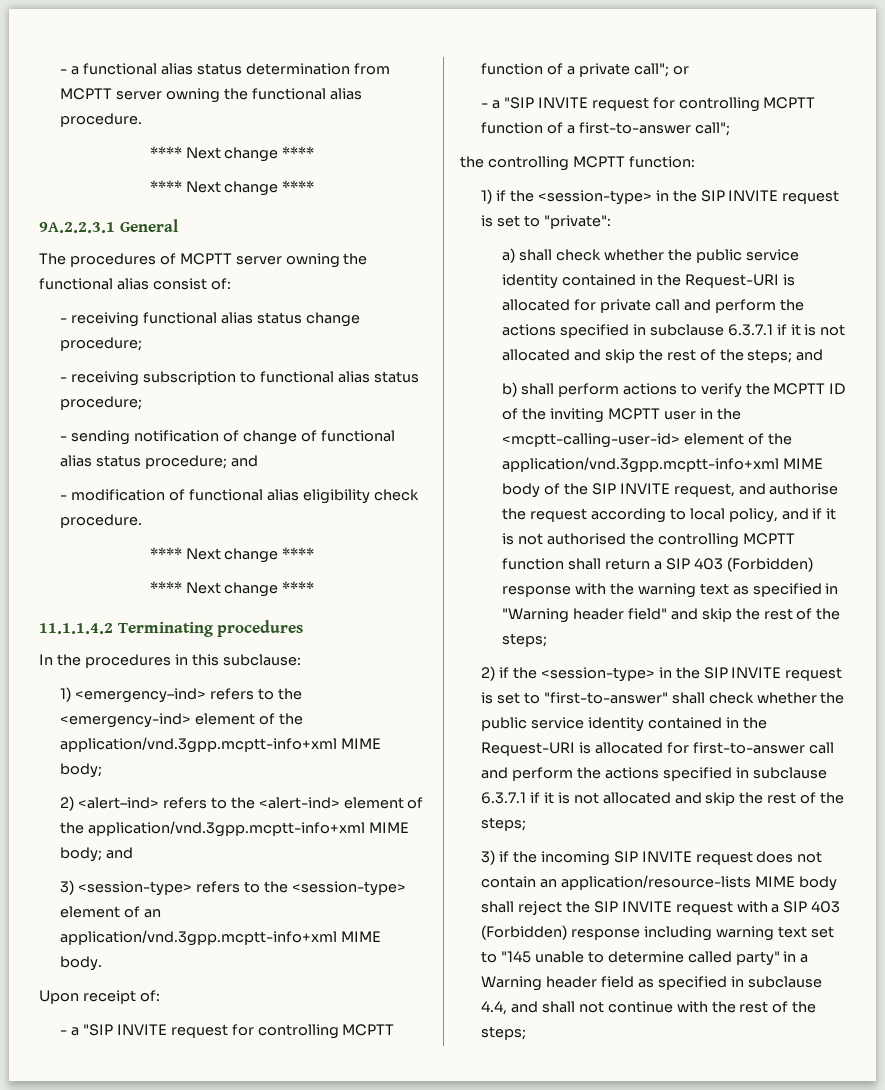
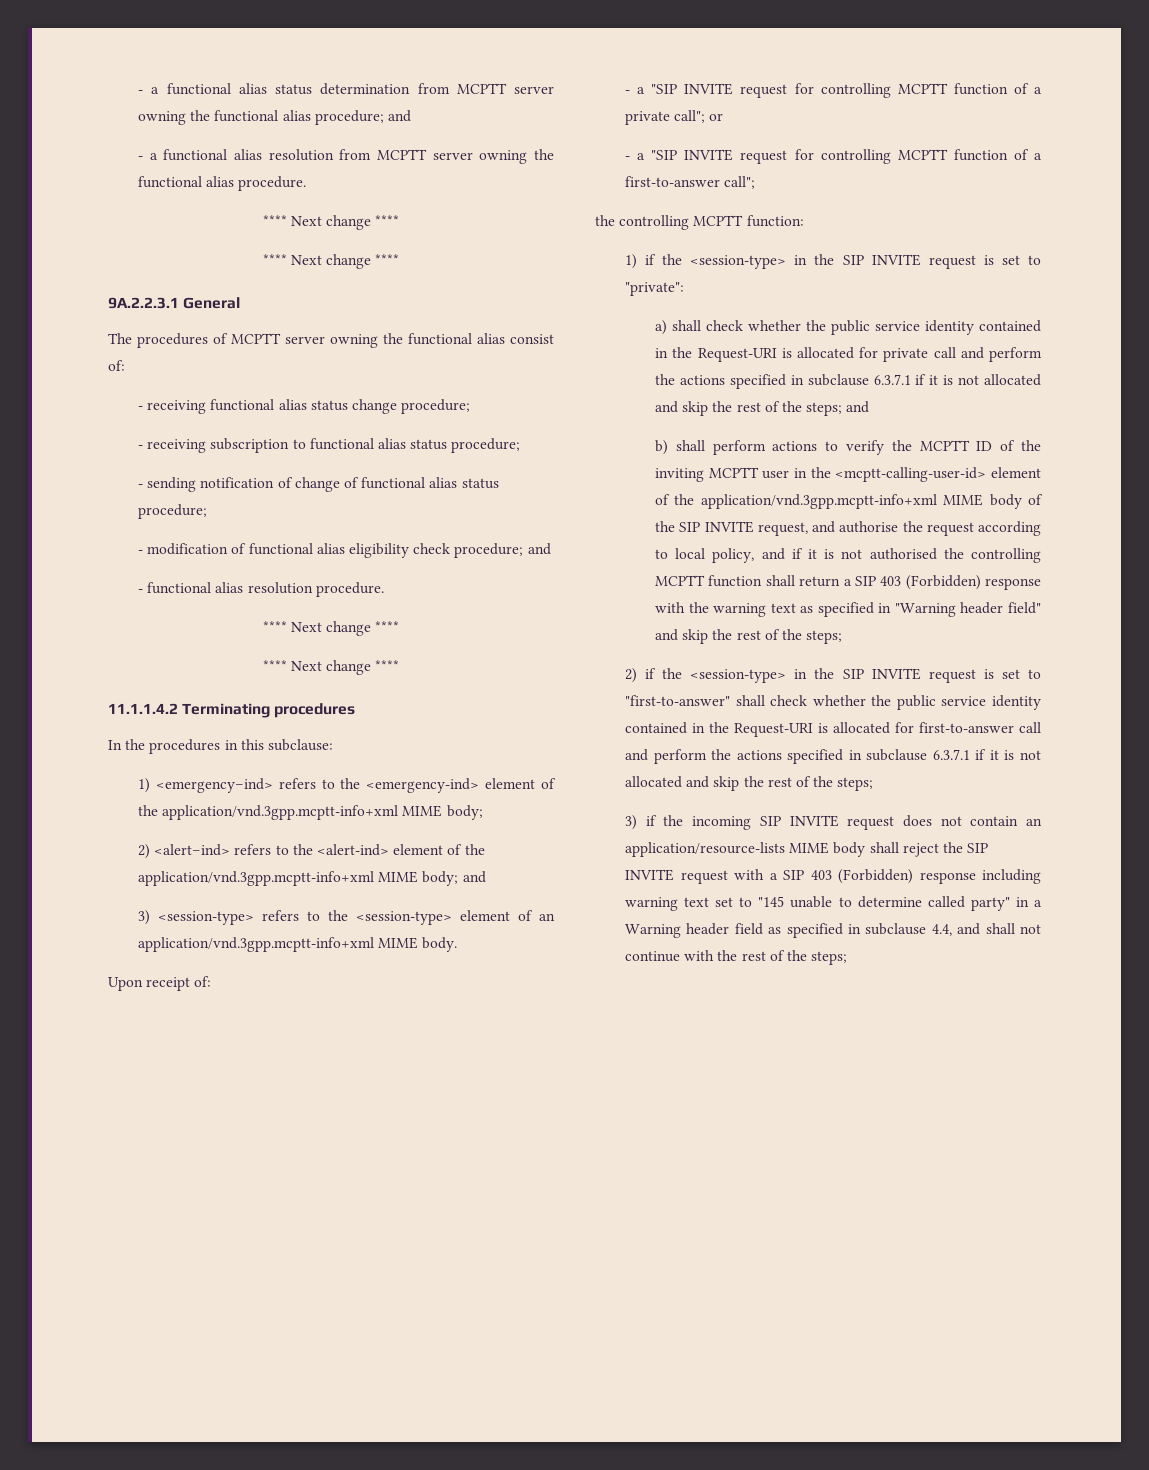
(362, 94) none -> [314,110,411,125] [138,149,554,164] [138,176,235,188] procedure; and // - a functional alias resolution from MCPTT server owning the functional alias
[230,455,258,467] and -> (208, 511) none
(419, 495) none -> [454,543,551,558] [138,582,313,594] procedure; and // - functional alias resolution

